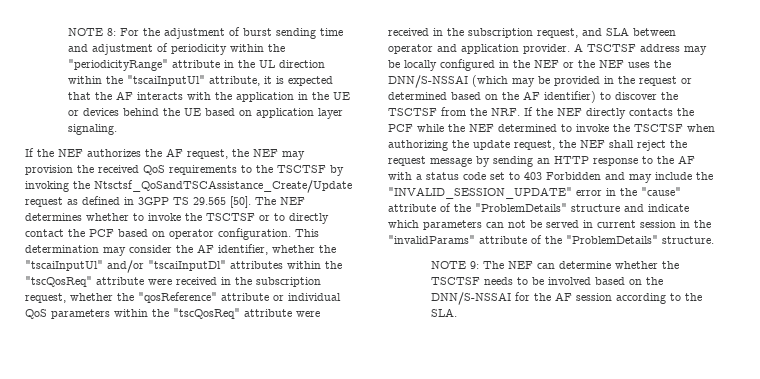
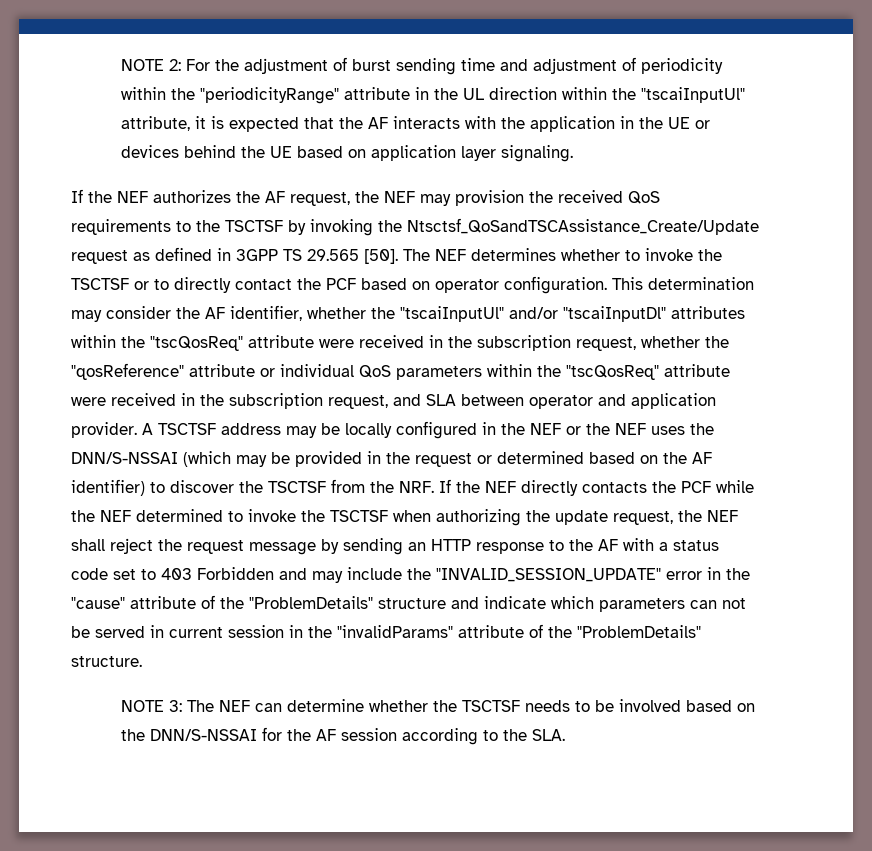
[67,28,116,36] NOTE 8: -> [121,59,182,71] NOTE 2:
[469,261,479,269] 9: -> [169,700,183,712] 3:

